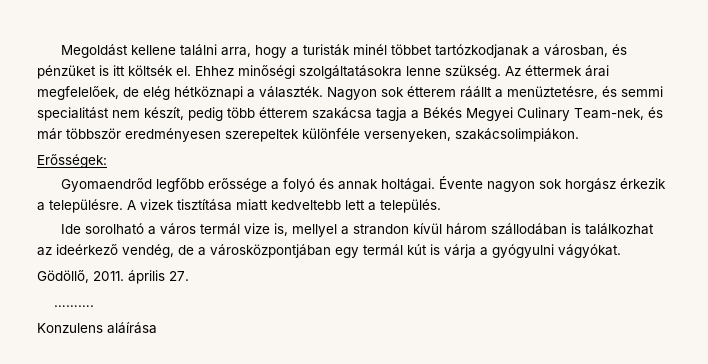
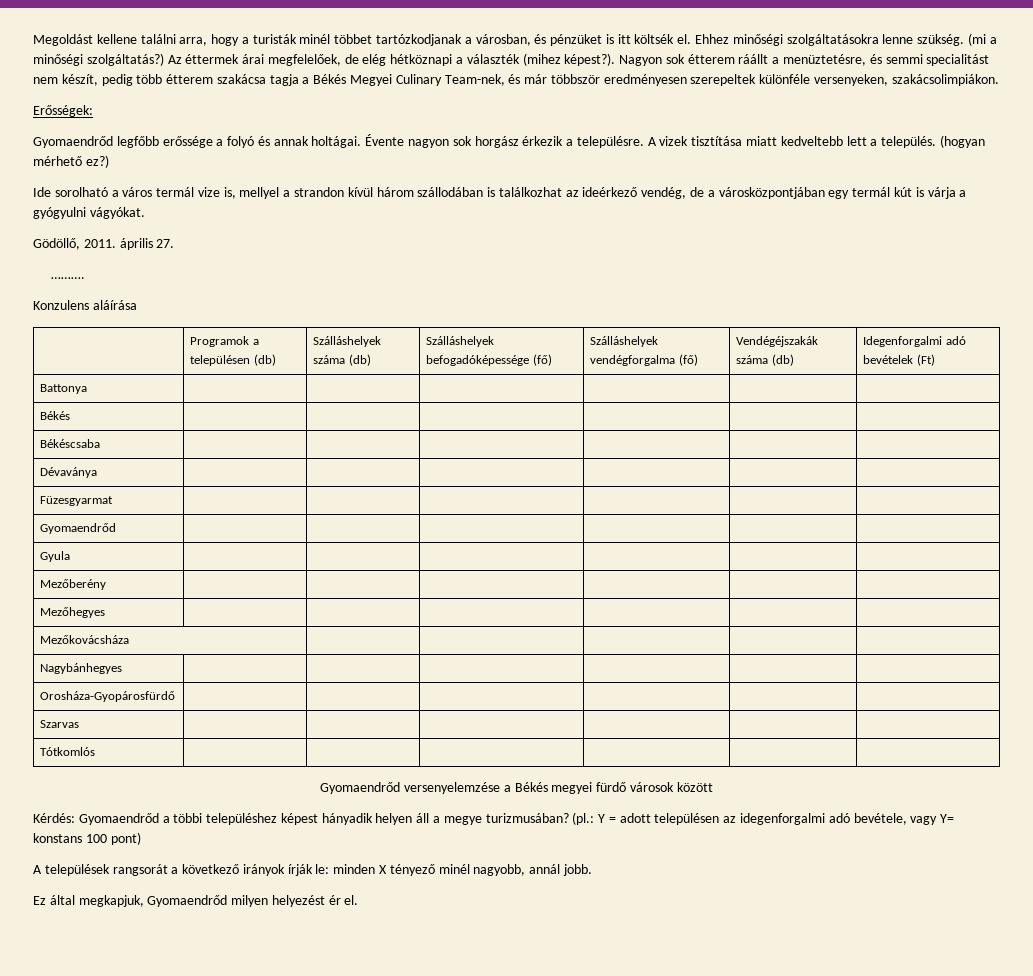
(501, 72) none -> [967,33,997,46] [33,53,164,66] (mi a minőségi szolgáltatás?)
[259,86,323,98] választék. -> [466,53,616,66] választék (mihez képest?).
(441, 206) none -> [939,135,985,148] [33,155,109,168] (hogyan mérhető ez?)
(157, 328) none -> [190,336,259,347] [190,354,276,366] [313,336,382,347] [313,354,371,366] [426,336,495,347] [426,354,552,366] [590,336,659,347] [590,354,698,366] [736,336,819,347] [736,354,794,366] [863,336,966,347] [863,354,935,366] [40,384,88,394] [40,411,71,420] [40,439,101,448] [40,467,98,478] [40,496,114,506] [40,523,117,534] [40,551,71,562] [40,579,107,590] [40,607,106,618] [40,635,130,644] [40,663,123,674] [40,691,176,702] [40,720,80,728] [40,747,96,756] [320,782,713,794] [33,812,955,825] [33,832,141,845] [33,864,592,876] [33,895,359,907] // | Programok a településen (db) | Szálláshelyek száma (db) | Szálláshelyek befogadóképessége (fő) | Szálláshelyek vendégforgalma (fő) | Vendégéjszakák száma (db) | Idegenforgalmi adó bevételek (Ft) // Battonya | | | | | | // Békés | | | | | | // Békéscsaba | | | | | | // Dévaványa | | | | | | // Füzesgyarmat | | | | | | // Gyomaendrőd | | | | | | // Gyula | | | | | | // Mezőberény | | | | | | // Mezőhegyes | | | | | | // Mezőkovácsháza | | | | | // Nagybánhegyes | | | | | | // Orosháza-Gyopárosfürdő | | | | | | // Szarvas | | | | | | // Tótkomlós | | | | | | // Gyomaendrőd versenyelemzése a Békés megyei fürdő városok között // Kérdés: Gyomaendrőd a többi településhez képest hányadik helyen áll a megye turizmusában? (pl.: Y = adott településen az idegenforgalmi adó bevétele, vagy Y= konstans 100 pont) // A települések rangsorát a következő irányok írják le: minden X tényező minél nagyobb, annál jobb. // Ez által megkapjuk, Gyomaendrőd milyen helyezést ér el.

